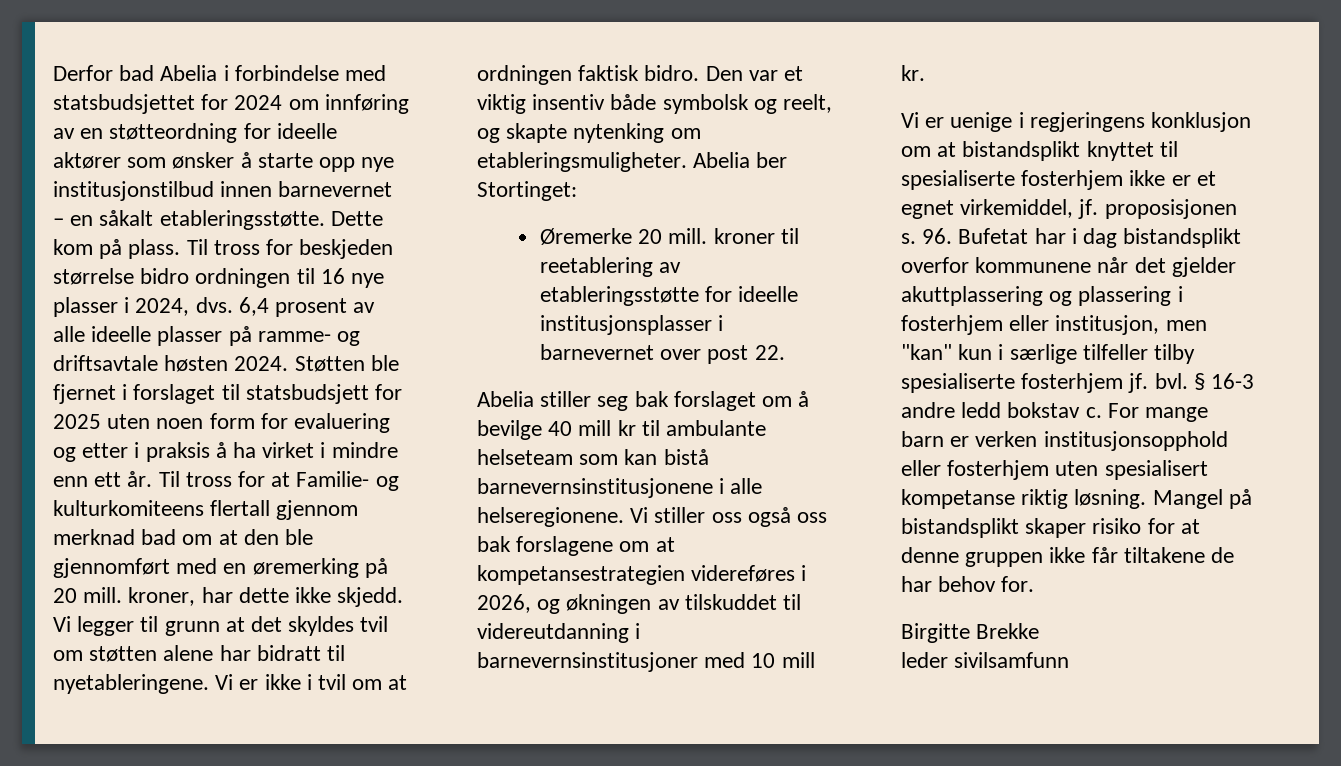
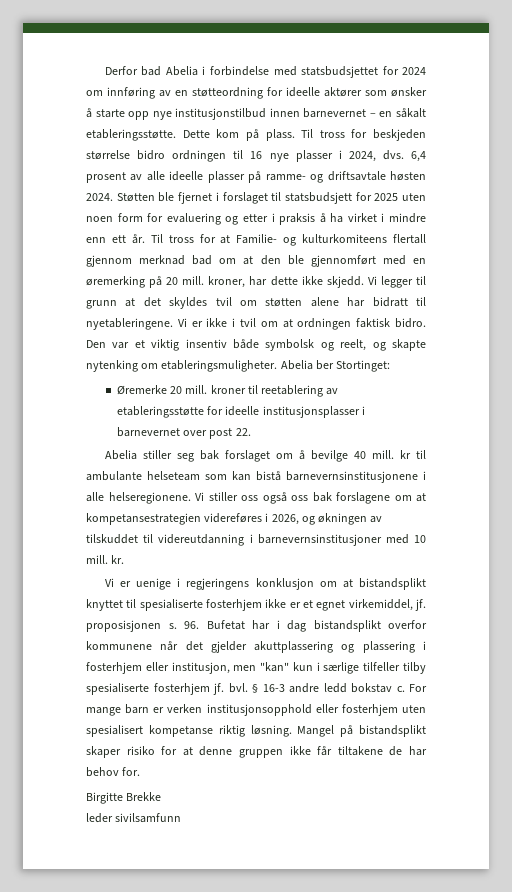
[578,420,612,436] mill -> [371,450,394,459] mill.
[781,652,815,668] mill -> [86,555,108,564] mill.

